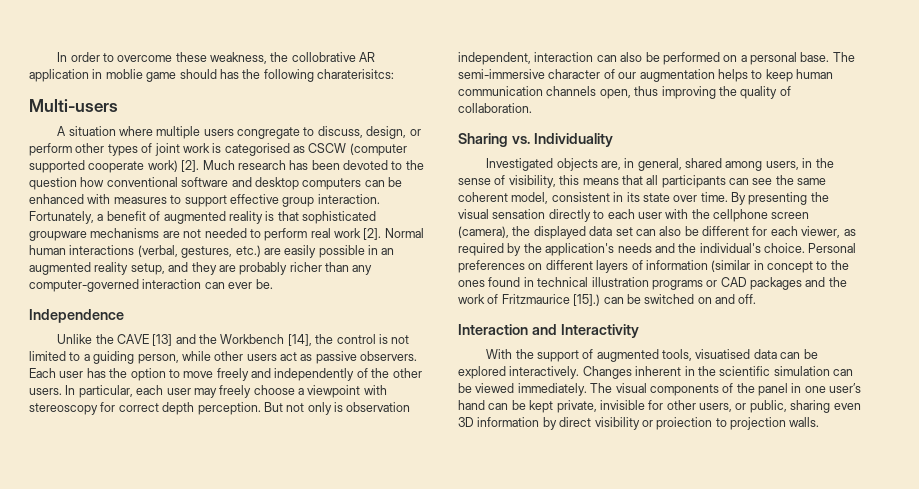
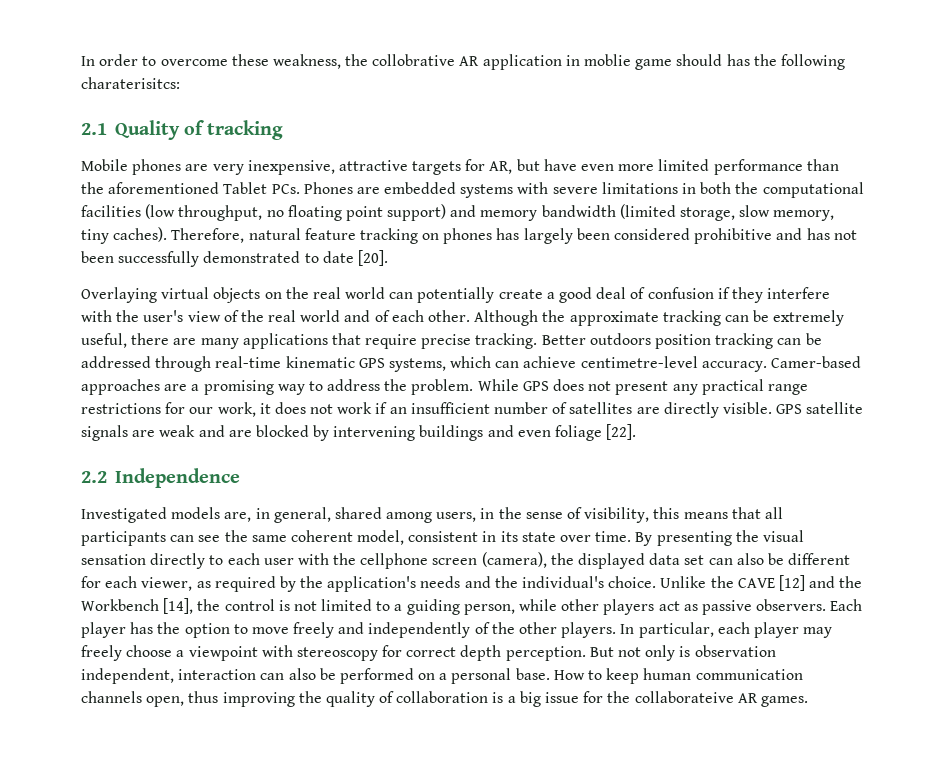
[29,99,118,112] [57,126,421,139] [29,143,407,156] [29,160,424,173] [29,177,402,190] [29,194,380,207] [29,211,376,224] [29,228,424,241] [29,245,395,258] [29,262,373,275] [29,279,273,292] [29,309,124,323] [57,334,410,346] [29,351,418,364] [29,368,422,381] [29,385,387,398] [29,402,411,415] [458,52,855,65] [458,69,833,82] [458,86,791,99] [458,103,532,113] [458,133,613,147] Multi-users // A situation where multiple users congregate to discuss, design, or perform other types of joint work is categorised as CSCW (computer supported cooperate work) [2]. Much research has been devoted to the question how conventional software and desktop computers can be enhanced with measures to support effective group interaction. Fortunately, a benefit of augmented reality is that sophisticated groupware mechanisms are not needed to perform real work [2]. Normal human interactions (verbal, gestures, etc.) are easily possible in an augmented reality setup, and they are probably richer than any computer-governed interaction can ever be. // Independence // Unlike the CAVE [13] and the Workbench [14], the control is not limited to a guiding person, while other users act as passive observers. Each user has the option to move freely and independently of the other users. In particular, each user may freely choose a viewpoint with stereoscopy for correct depth perception. But not only is observation independent, interaction can also be performed on a personal base. The semi-immersive character of our augmentation helps to keep human communication channels open, thus improving the quality of collaboration. // Sharing vs. Individuality -> [81,120,284,140] [81,159,839,175] [81,182,864,198] [81,204,835,221] [81,227,857,244] [81,250,388,267] [81,287,831,303] [81,310,845,326] [81,333,822,349] [81,356,862,372] [81,379,808,395] [81,402,864,418] [81,424,637,441] [81,468,240,488] 2.1 Quality of tracking // Mobile phones are very inexpensive, attractive targets for AR, but have even more limited performance than the aforementioned Tablet PCs. Phones are embedded systems with severe limitations in both the computational facilities (low throughput, no floating point support) and memory bandwidth (limited storage, slow memory, tiny caches). Therefore, natural feature tracking on phones has largely been considered prohibitive and has not been successfully demonstrated to date [20]. // Overlaying virtual objects on the real world can potentially create a good deal of confusion if they interfere with the user's view of the real world and of each other. Although the approximate tracking can be extremely useful, there are many applications that require precise tracking. Better outdoors position tracking can be addressed through real-time kinematic GPS systems, which can achieve centimetre-level accuracy. Camer-based approaches are a promising way to address the problem. While GPS does not present any practical range restrictions for our work, it does not work if an insufficient number of satellites are directly visible. GPS satellite signals are weak and are blocked by intervening buildings and even foliage [22]. // 2.2 Independence
[556,158,598,171] objects -> [171,507,221,519] models
[808,243,857,253] [458,260,849,273] [458,277,847,290] [458,294,757,306] [458,324,639,338] [486,349,818,362] [458,366,853,379] [458,383,862,396] [458,400,861,413] [458,417,820,430] Personal preferences on different layers of information (similar in concept to the ones found in technical illustration programs or CAD packages and the work of Fritzmaurice [15].) can be switched on and off. // Interaction and Interactivity // With the support of augmented tools, visuatised data can be explored interactively. Changes inherent in the scientific simulation can be viewed immediately. The visual components of the panel in one user’s hand can be kept private, invisible for other users, or public, sharing even 3D information by direct visibility or proiection to projection walls. -> [660,575,863,591] [81,598,863,615] [81,622,833,638] [81,645,776,661] [81,668,803,684] [81,691,808,707] Unlike the CAVE [12] and the Workbench [14], the control is not limited to a guiding person, while other players act as passive observers. Each player has the option to move freely and independently of the other players. In particular, each player may freely choose a viewpoint with stereoscopy for correct depth perception. But not only is observation independent, interaction can also be performed on a personal base. How to keep human communication channels open, thus improving the quality of collaboration is a big issue for the collaborateive AR games.

